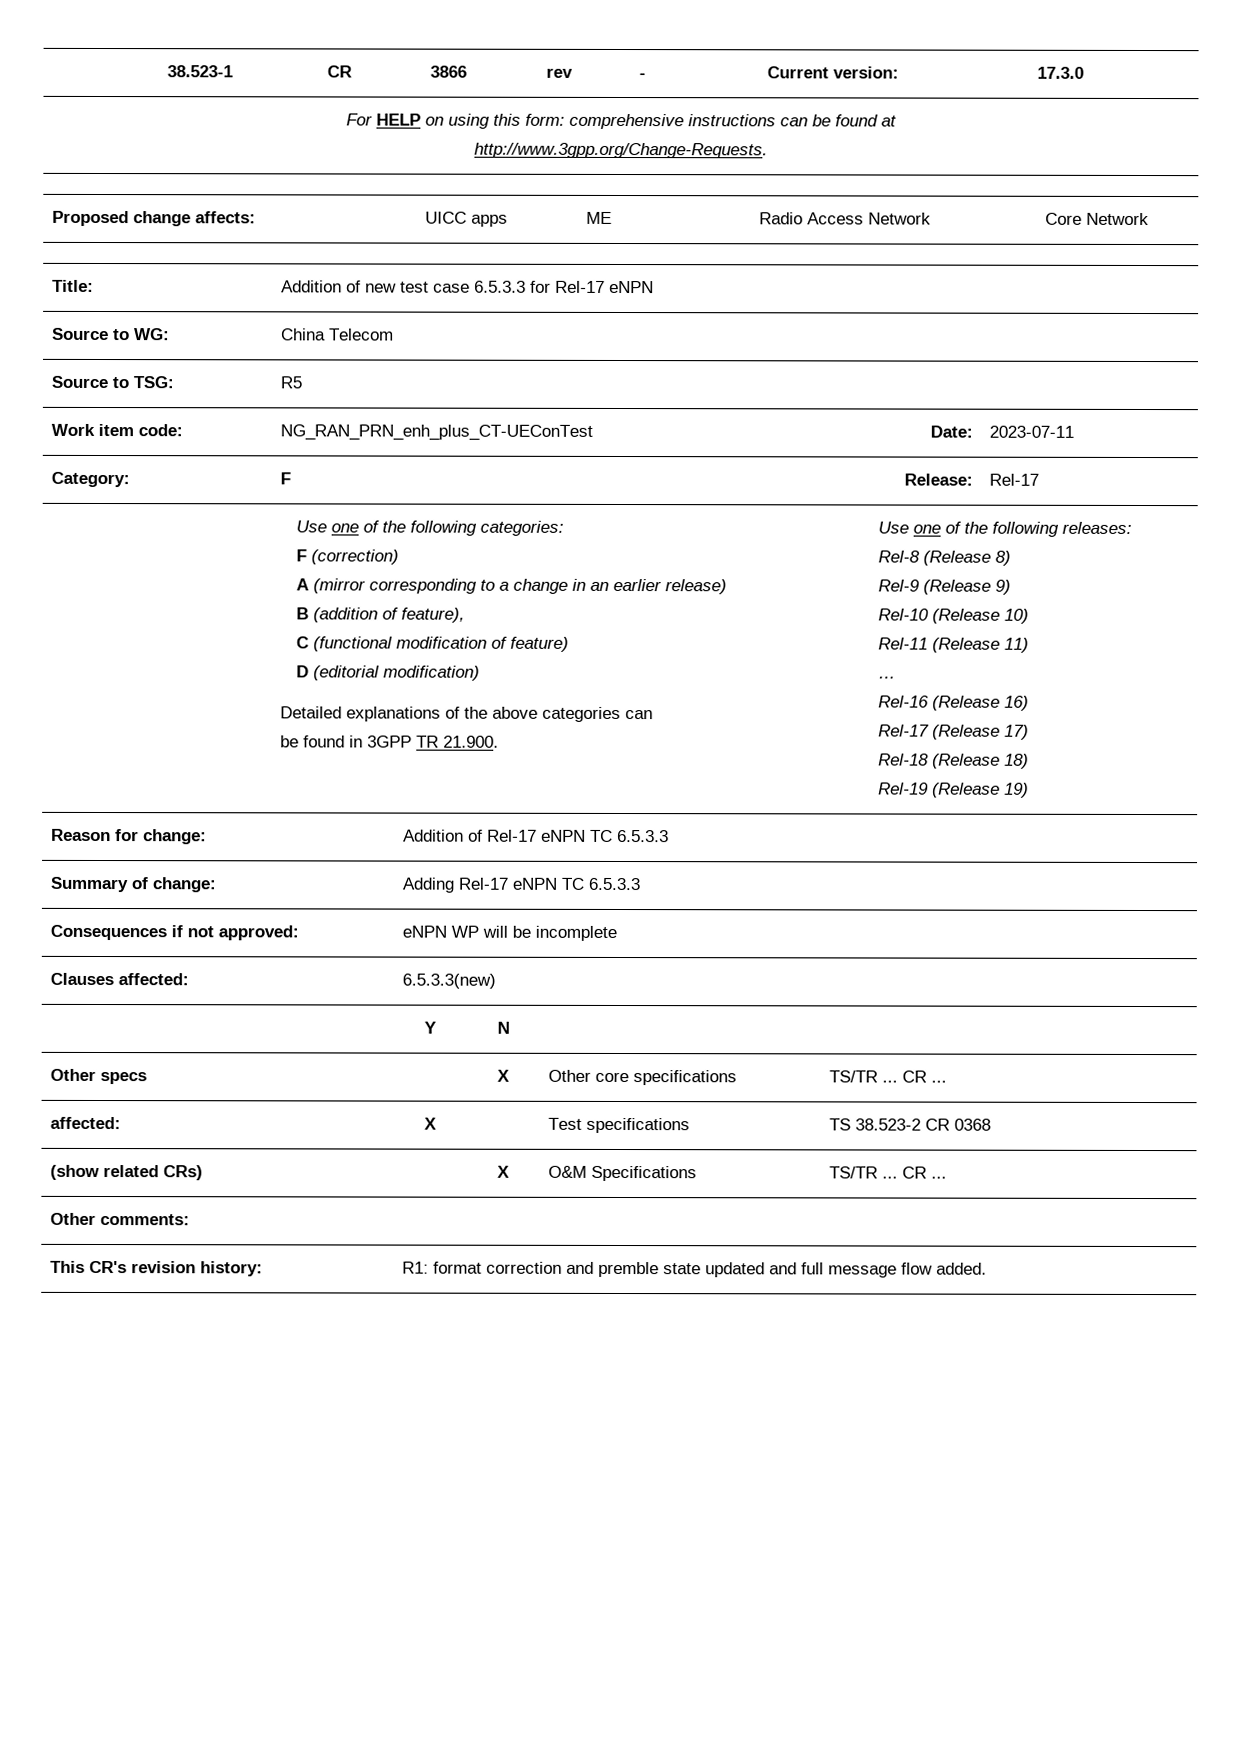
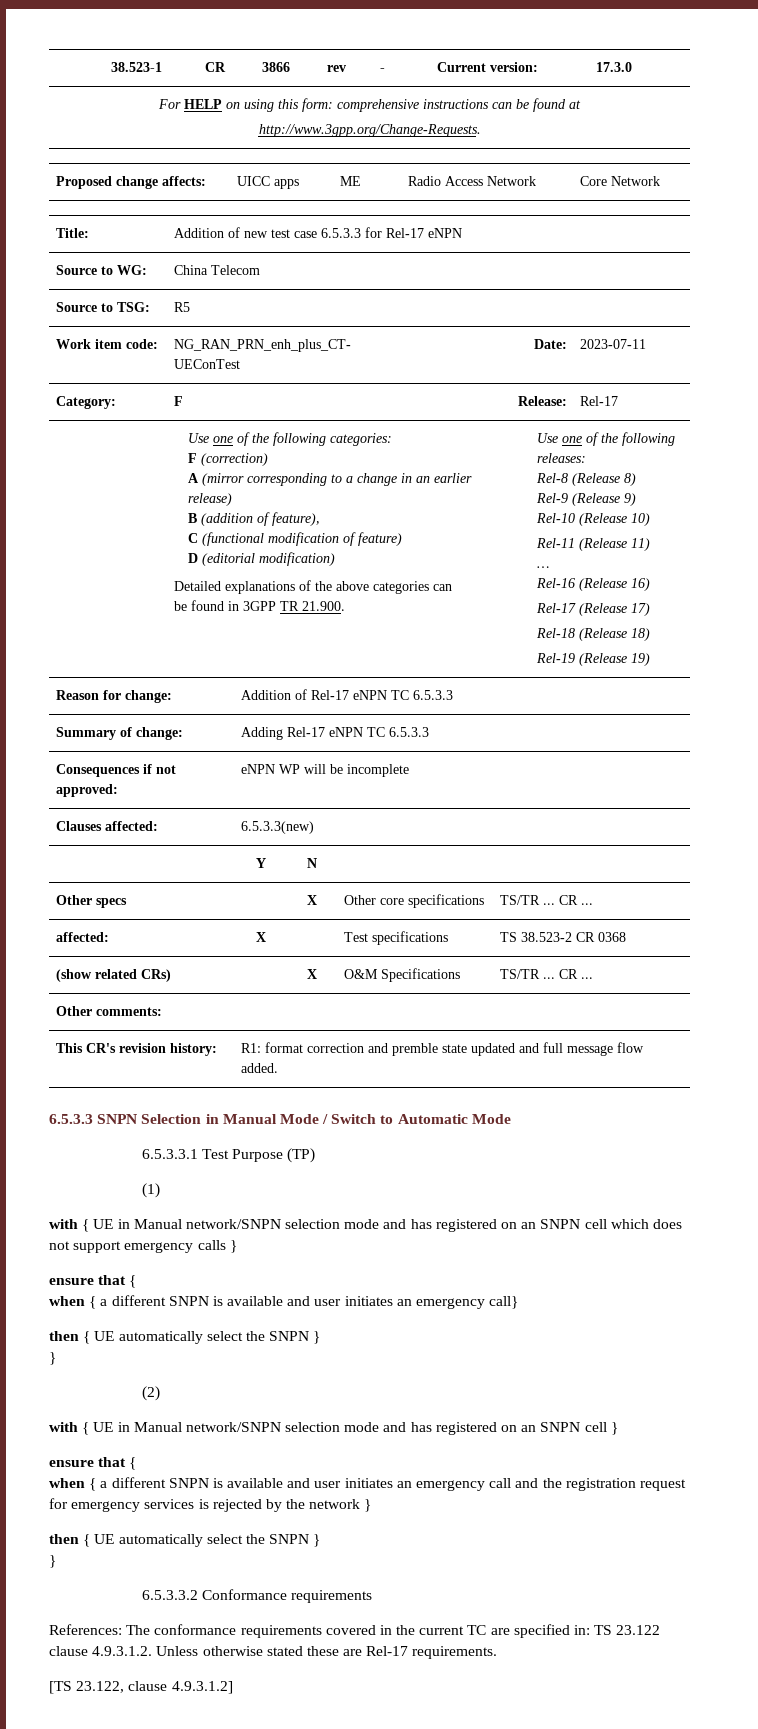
(988, 1268) none -> [49,1114,511,1124] [141,1148,316,1163] [141,1183,160,1198] [49,1219,682,1232] [49,1240,237,1253] [49,1275,137,1288] [49,1295,519,1309] [49,1331,321,1344] [49,1352,56,1365] [141,1386,160,1401] [49,1422,618,1435] [49,1457,137,1470] [49,1477,686,1491] [49,1498,372,1512] [49,1534,321,1547] [49,1555,56,1568] [141,1589,373,1603] [49,1624,661,1638] [49,1646,498,1659] [49,1681,233,1694] // 6.5.3.3 SNPN Selection in Manual Mode / Switch to Automatic Mode // 6.5.3.3.1 Test Purpose (TP) // (1) // with { UE in Manual network/SNPN selection mode and has registered on an SNPN cell which does not support emergency calls } // ensure that { // when { a different SNPN is available and user initiates an emergency call} // then { UE automatically select the SNPN } // } // (2) // with { UE in Manual network/SNPN selection mode and has registered on an SNPN cell } // ensure that { // when { a different SNPN is available and user initiates an emergency call and the registration request for emergency services is rejected by the network } // then { UE automatically select the SNPN } // } // 6.5.3.3.2 Conformance requirements // References: The conformance requirements covered in the current TC are specified in: TS 23.122 clause 4.9.3.1.2. Unless otherwise stated these are Rel-17 requirements. // [TS 23.122, clause 4.9.3.1.2]

